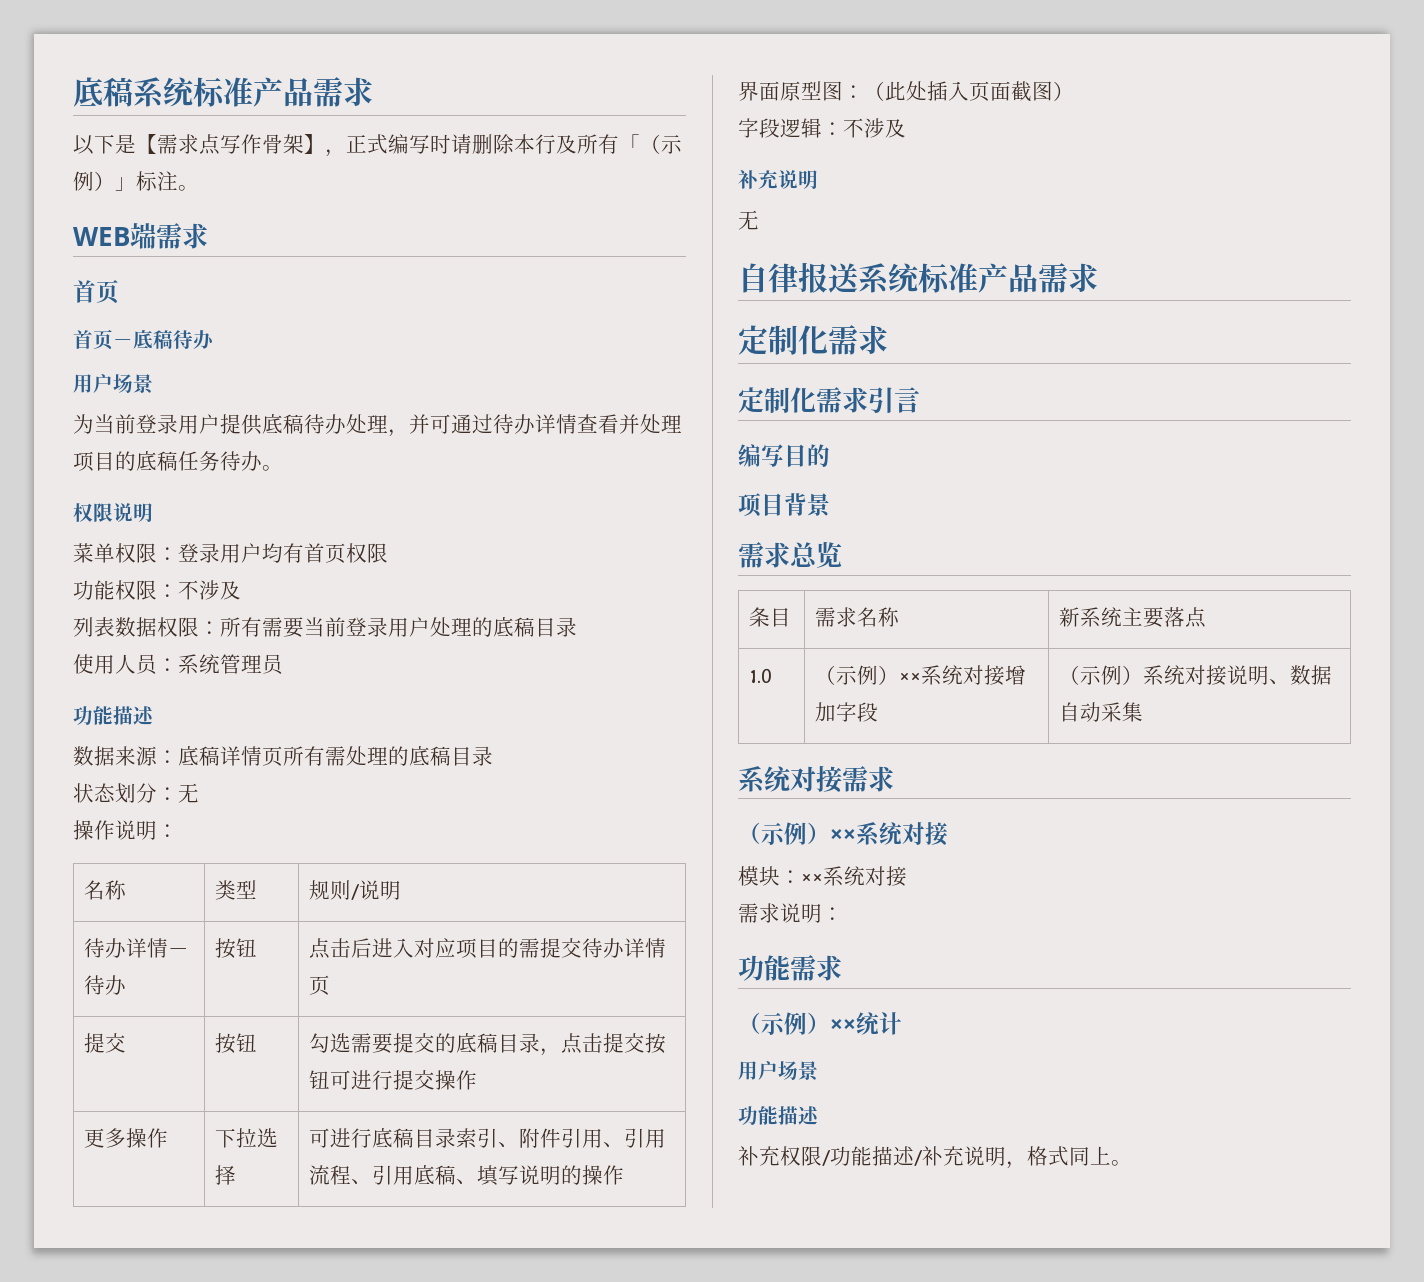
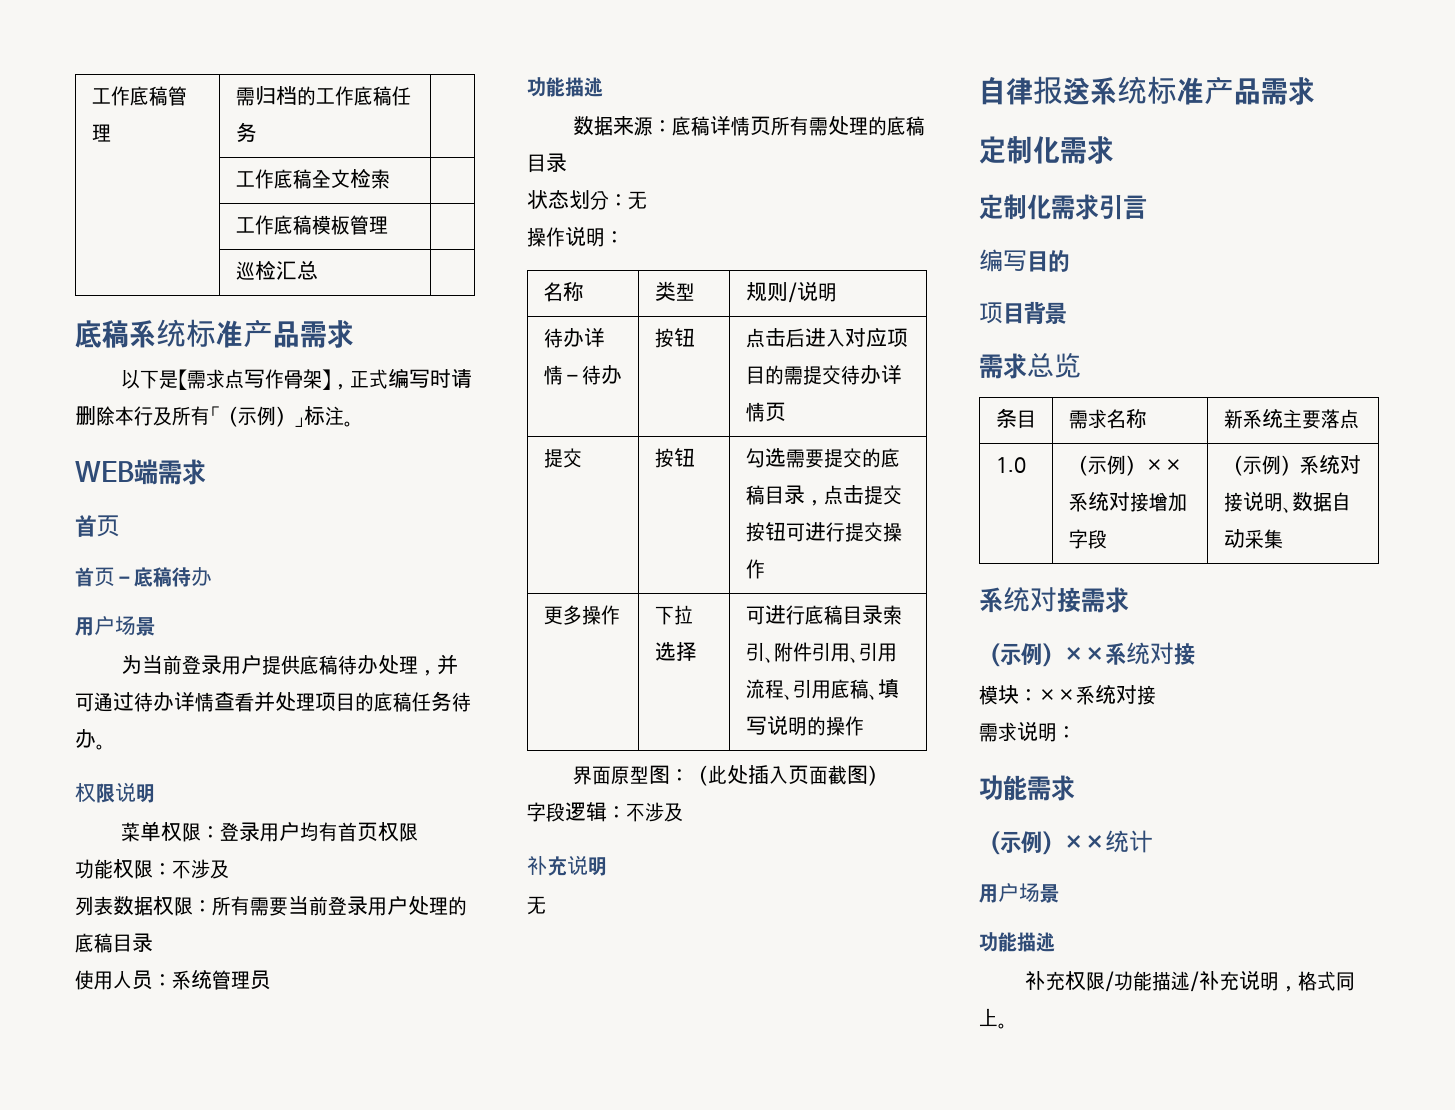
(73, 92) none -> [91,86,187,106] [91,124,111,142] [235,86,411,106] [235,122,257,142] [235,169,390,189] [235,215,388,235] [235,260,318,280] 工作底稿管理 | 需归档的工作底稿任务 | // | 工作底稿全文检索 | // | 工作底稿模板管理 | // | 巡检汇总 | //

